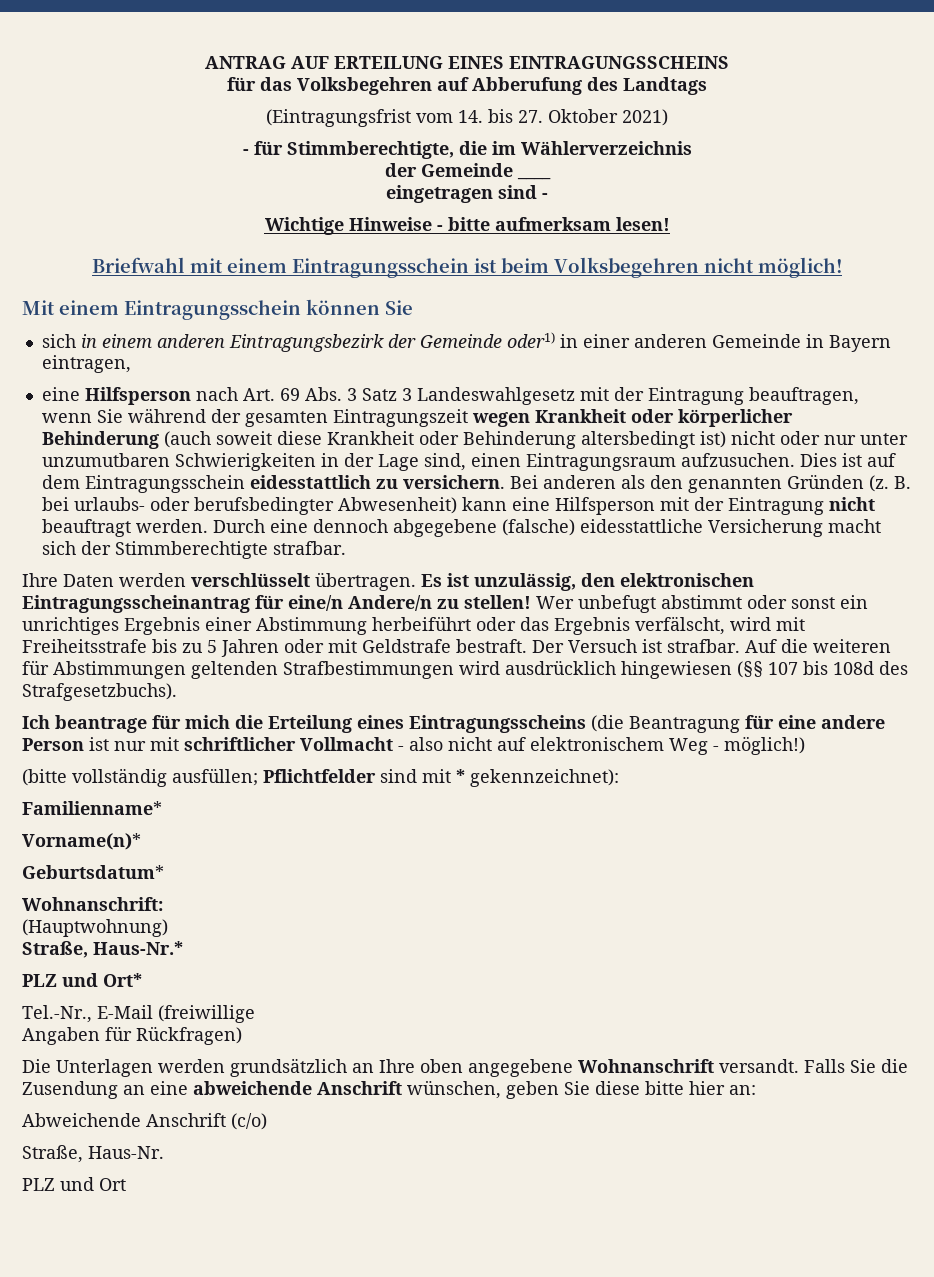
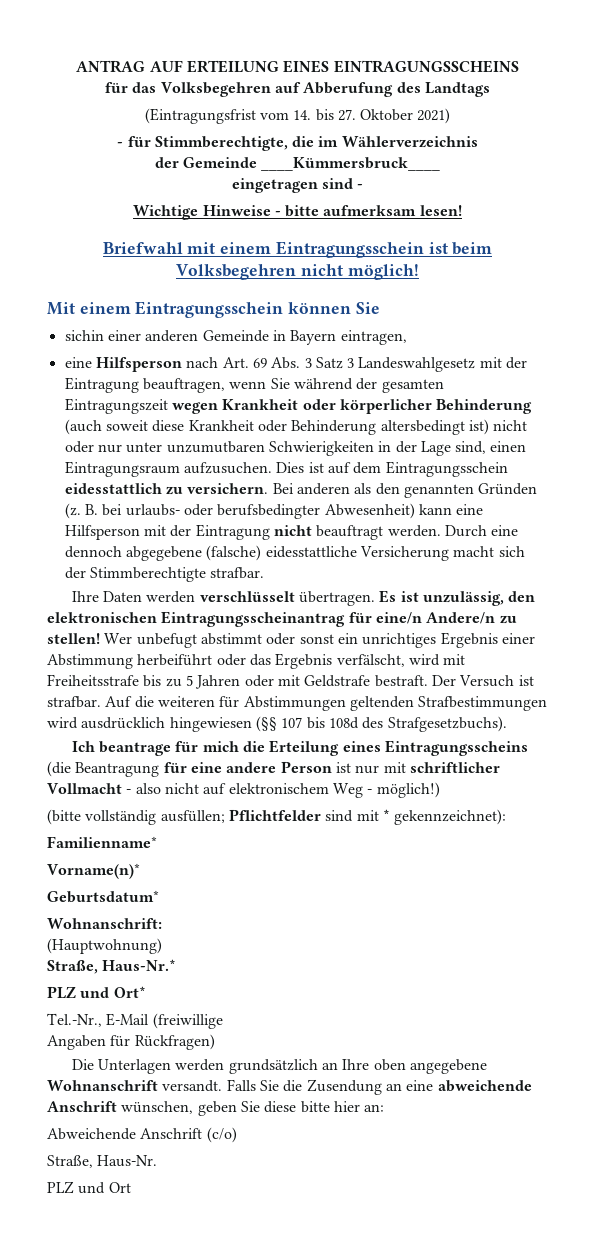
[516,177,551,180] ____ -> [261,157,441,171] ____Kümmersbruck____
[41,332,578,352] sich in einem anderen Eintragungsbezirk der Gemeinde oder1) in -> [64,330,104,341] sichin

